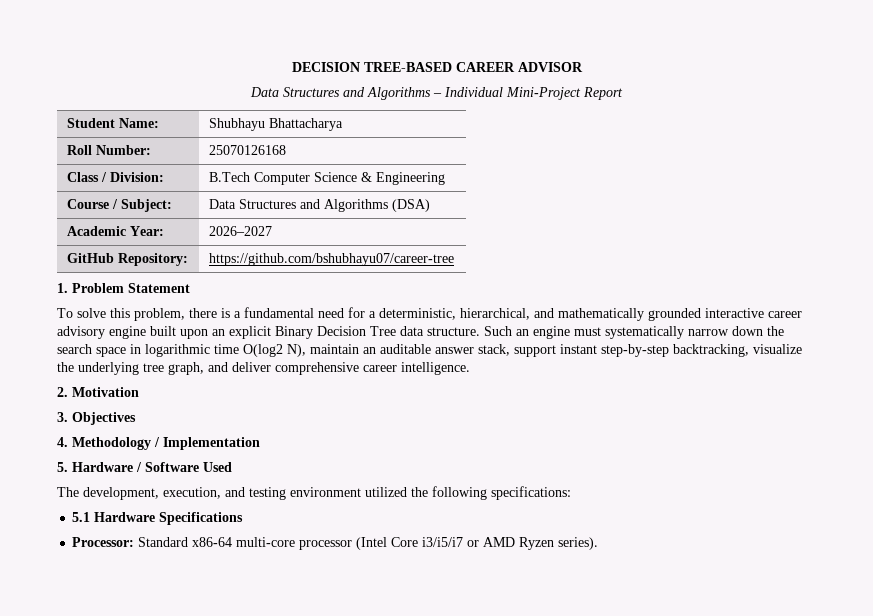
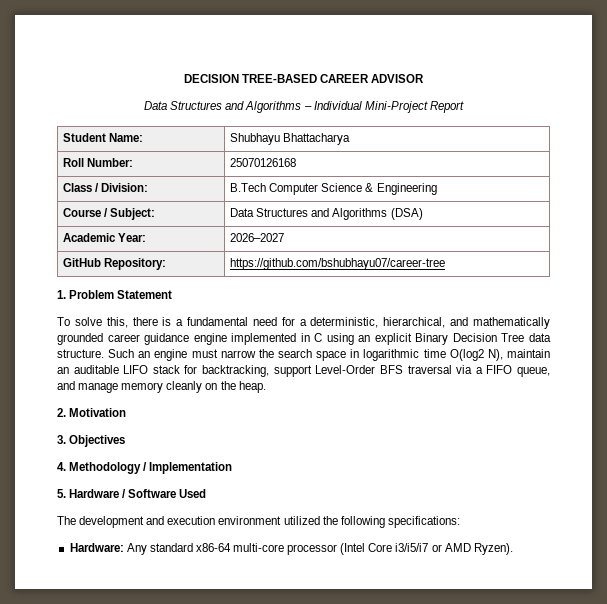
[110,308,185,321] this problem, -> [106,317,128,328] this,
[705,308,802,318] [57,326,208,339] interactive career advisory engine built upon -> [107,333,354,345] career guidance engine implemented in C using
[605,326,763,339] systematically narrow down -> [220,350,256,358] narrow
[435,344,802,357] [57,362,470,375] answer stack, support instant step-by-step backtracking, visualize the underlying tree graph, and deliver comprehensive career intelligence. -> [123,365,551,377] [57,381,266,393] LIFO stack for backtracking, support Level-Order BFS traversal via a FIFO queue, and manage memory cleanly on the heap.
[83,487,286,500] development, execution, and testing -> [79,516,216,528] development and execution
[72,512,244,525] [72,537,189,547] 5.1 Hardware Specifications // Processor: Standard -> [69,543,193,555] Hardware: Any standard
[519,537,599,550] Ryzen series). -> [473,543,513,555] Ryzen).

